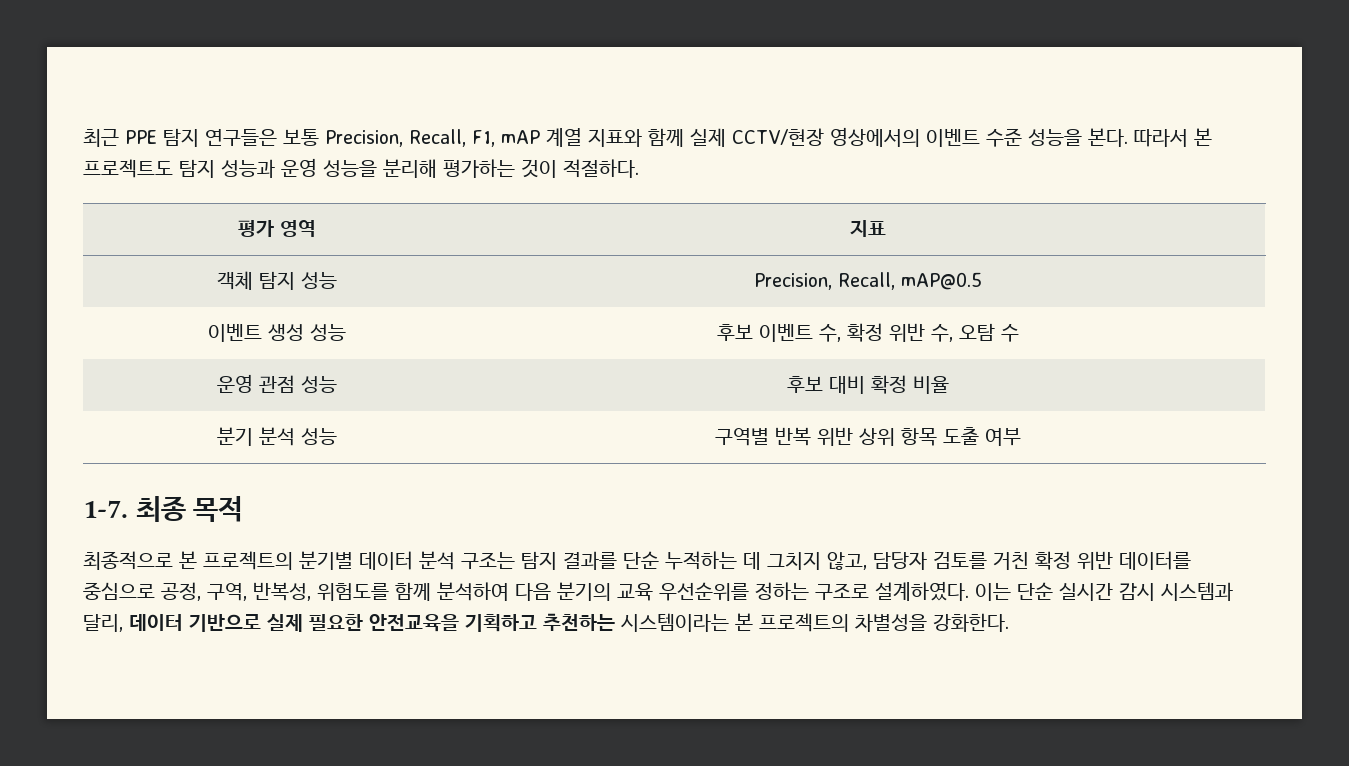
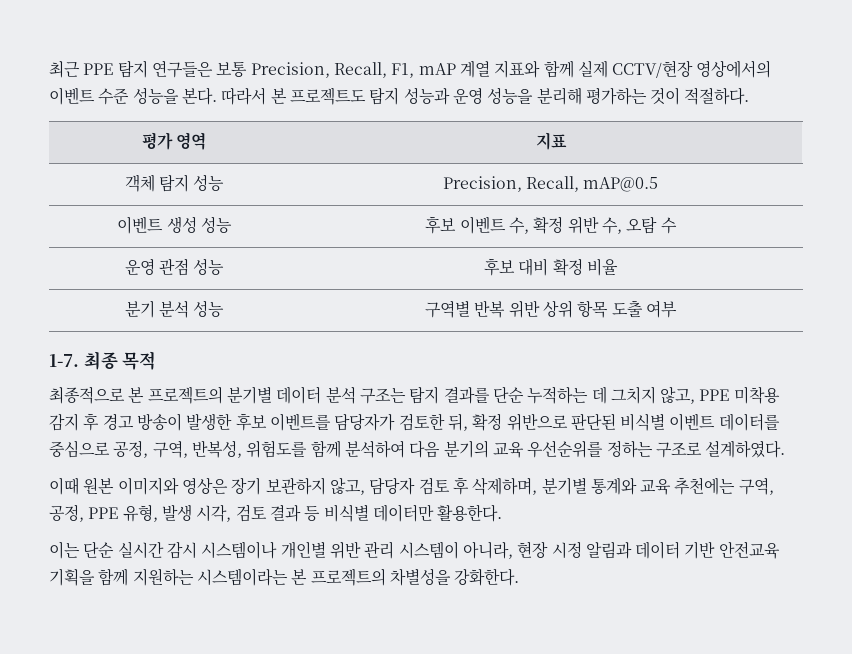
[873,551,1113,570] 담당자 검토를 거친 확정 위반 -> [699,386,780,404] [49,413,716,431] PPE 미착용 감지 후 경고 방송이 발생한 후보 이벤트를 담당자가 검토한 뒤, 확정 위반으로 판단된 비식별 이벤트
[975,582,1233,601] [83,613,615,632] 이는 단순 실시간 감시 시스템과 달리, 데이터 기반으로 실제 필요한 안전교육을 기획하고 추천하는 -> [49,477,774,495] [49,504,503,522] [49,541,780,559] [49,568,194,586] // 이때 원본 이미지와 영상은 장기 보관하지 않고, 담당자 검토 후 삭제하며, 분기별 통계와 교육 추천에는 구역, 공정, PPE 유형, 발생 시각, 검토 결과 등 비식별 데이터만 활용한다. // 이는 단순 실시간 감시 시스템이나 개인별 위반 관리 시스템이 아니라, 현장 시정 알림과 데이터 기반 안전교육 기획을 함께 지원하는

